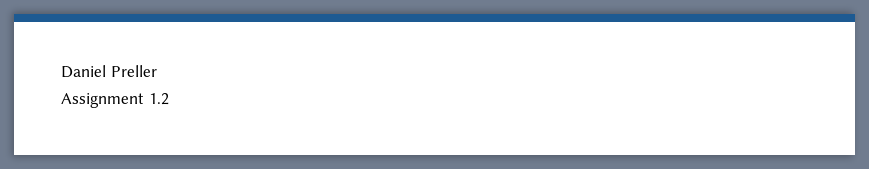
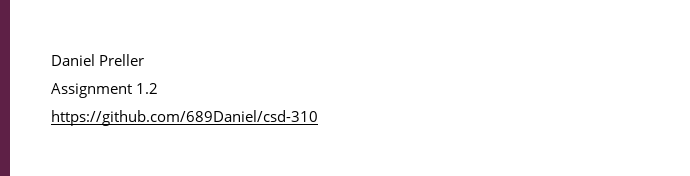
(169, 99) none -> [51,110,318,126] // https://github.com/689Daniel/csd-310

